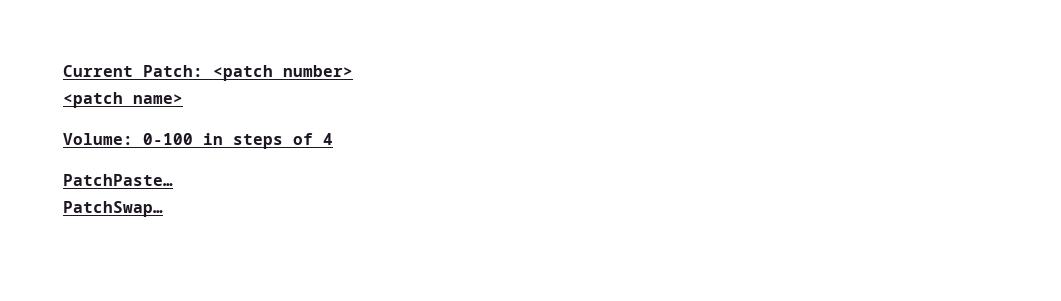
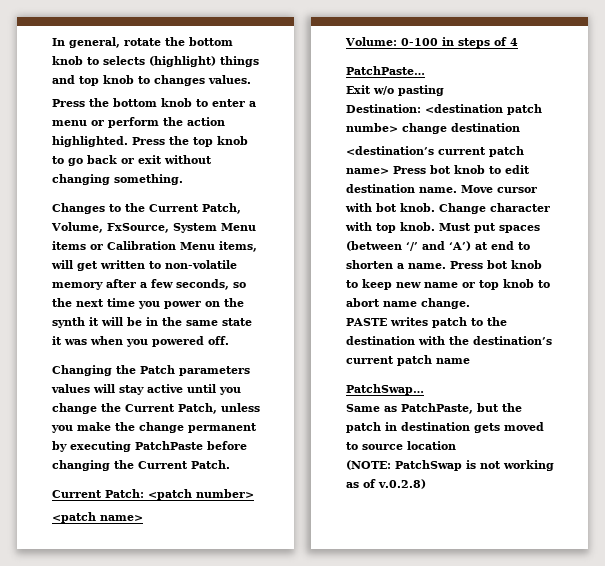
(63, 71) none -> [52,37,233,48] [52,56,259,67] [52,75,251,86] [52,98,256,107] [52,117,225,128] [52,136,248,147] [52,155,212,166] [52,174,183,185] [52,203,241,214] [51,222,256,233] [52,241,257,252] [51,260,237,271] [52,279,246,290] [52,298,244,309] [52,317,252,328] [52,336,229,347] [52,365,250,376] [51,384,241,395] [52,403,260,414] [51,422,257,433] [52,441,247,452] [52,460,230,471] In general, rotate the bottom knob to selects (highlight) things and top knob to changes values. // Press the bottom knob to enter a menu or perform the action highlighted. Press the top knob to go back or exit without changing something. // Changes to the Current Patch, Volume, FxSource, System Menu items or Calibration Menu items, will get written to non-volatile memory after a few seconds, so the next time you power on the synth it will be in the same state it was when you powered off. // Changing the Patch parameters values will stay active until you change the Current Patch, unless you make the change permanent by executing PatchPaste before changing the Current Patch. //
[63,201,163,217] PatchSwap… -> [346,85,444,96] [346,104,542,115] [346,123,520,134] [346,146,524,157] [346,165,530,174] [346,184,537,193] [345,203,550,214] [345,222,540,233] [346,241,530,251] [346,260,542,269] [346,279,550,290] [346,298,470,309] [346,317,507,328] [346,336,552,345] [346,355,470,366] [346,384,424,395] [346,403,522,414] [346,422,544,433] [346,441,456,450] [346,460,554,471] [346,479,426,489] Exit w/o pasting // Destination: <destination patch numbe> change destination // <destination’s current patch name> Press bot knob to edit destination name. Move cursor with bot knob. Change character with top knob. Must put spaces (between ‘/’ and ‘A’) at end to shorten a name. Press bot knob to keep new name or top knob to abort name change. // PASTE writes patch to the destination with the destination’s current patch name // PatchSwap… // Same as PatchPaste, but the patch in destination gets moved to source location // (NOTE: PatchSwap is not working as of v.0.2.8)

